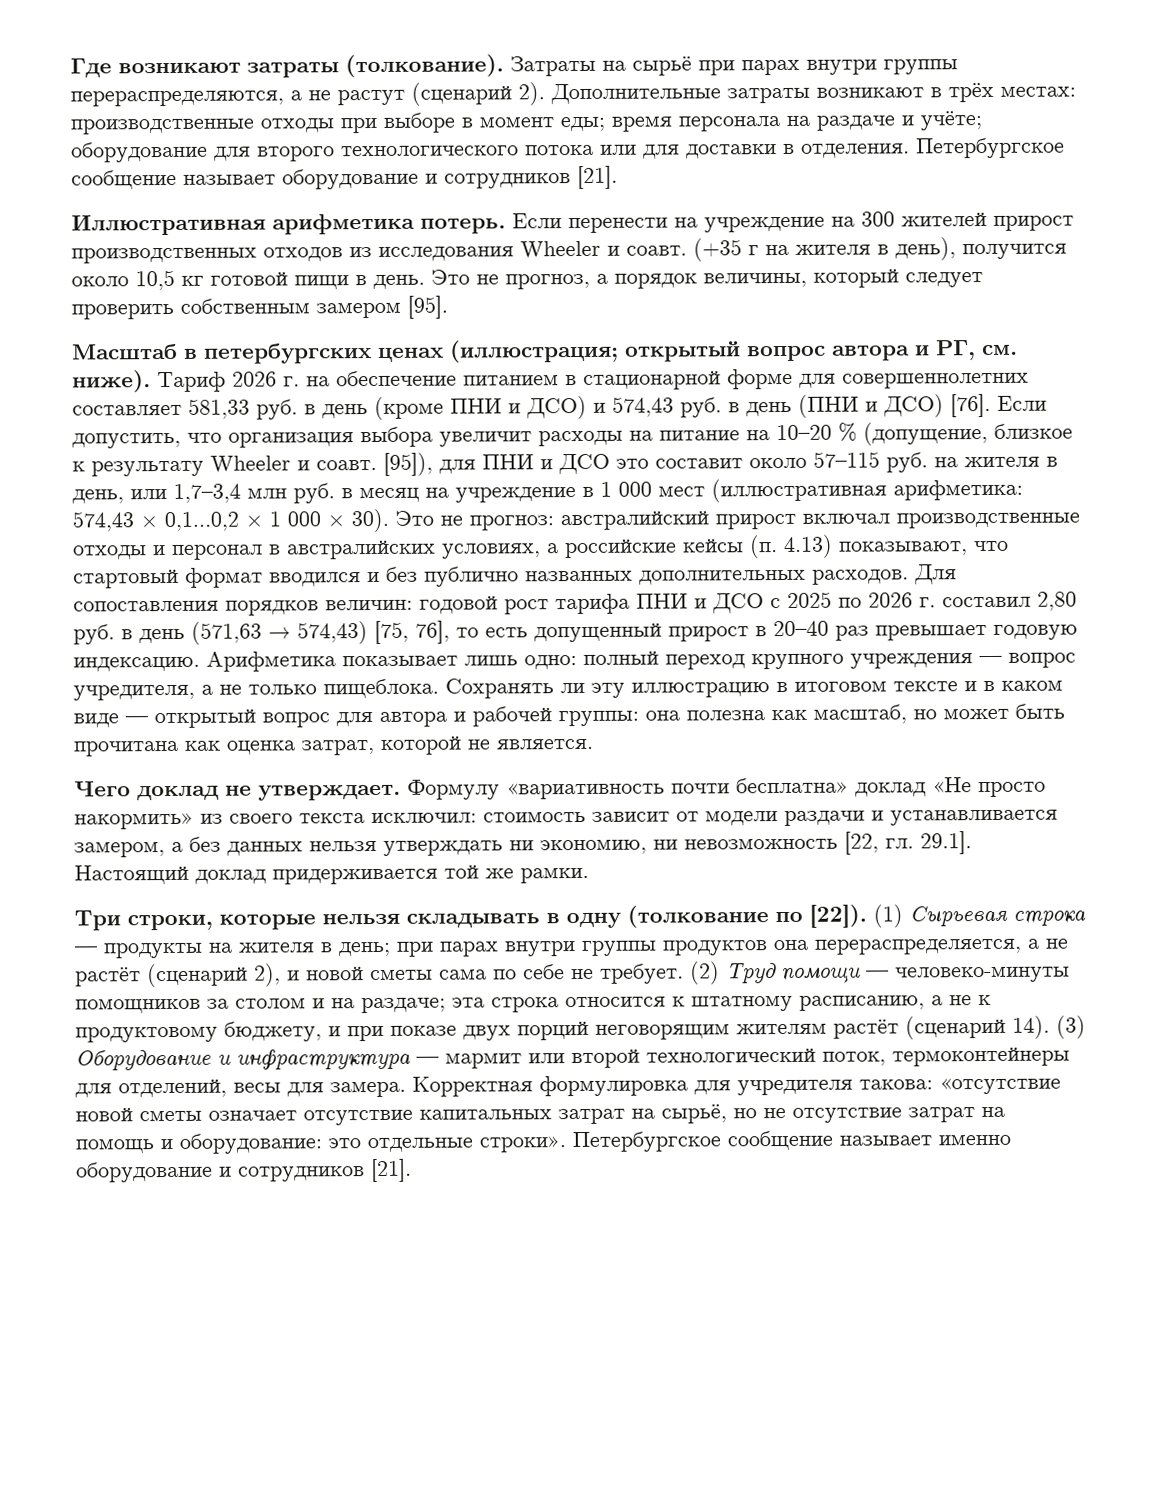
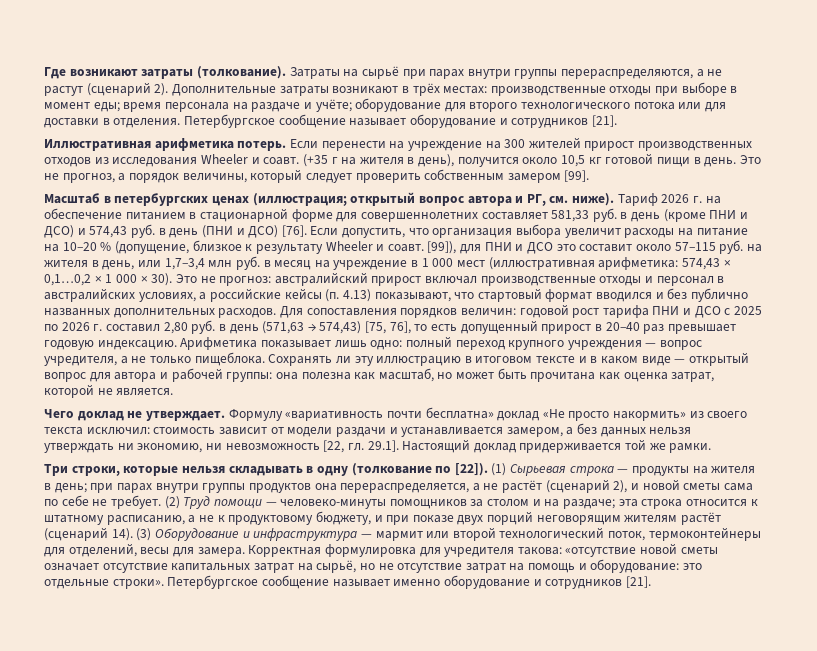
[407,295,448,319] [95]. -> [564,170,590,182] [99].
[383,452,433,476] [95]), -> [427,241,457,254] [99]),

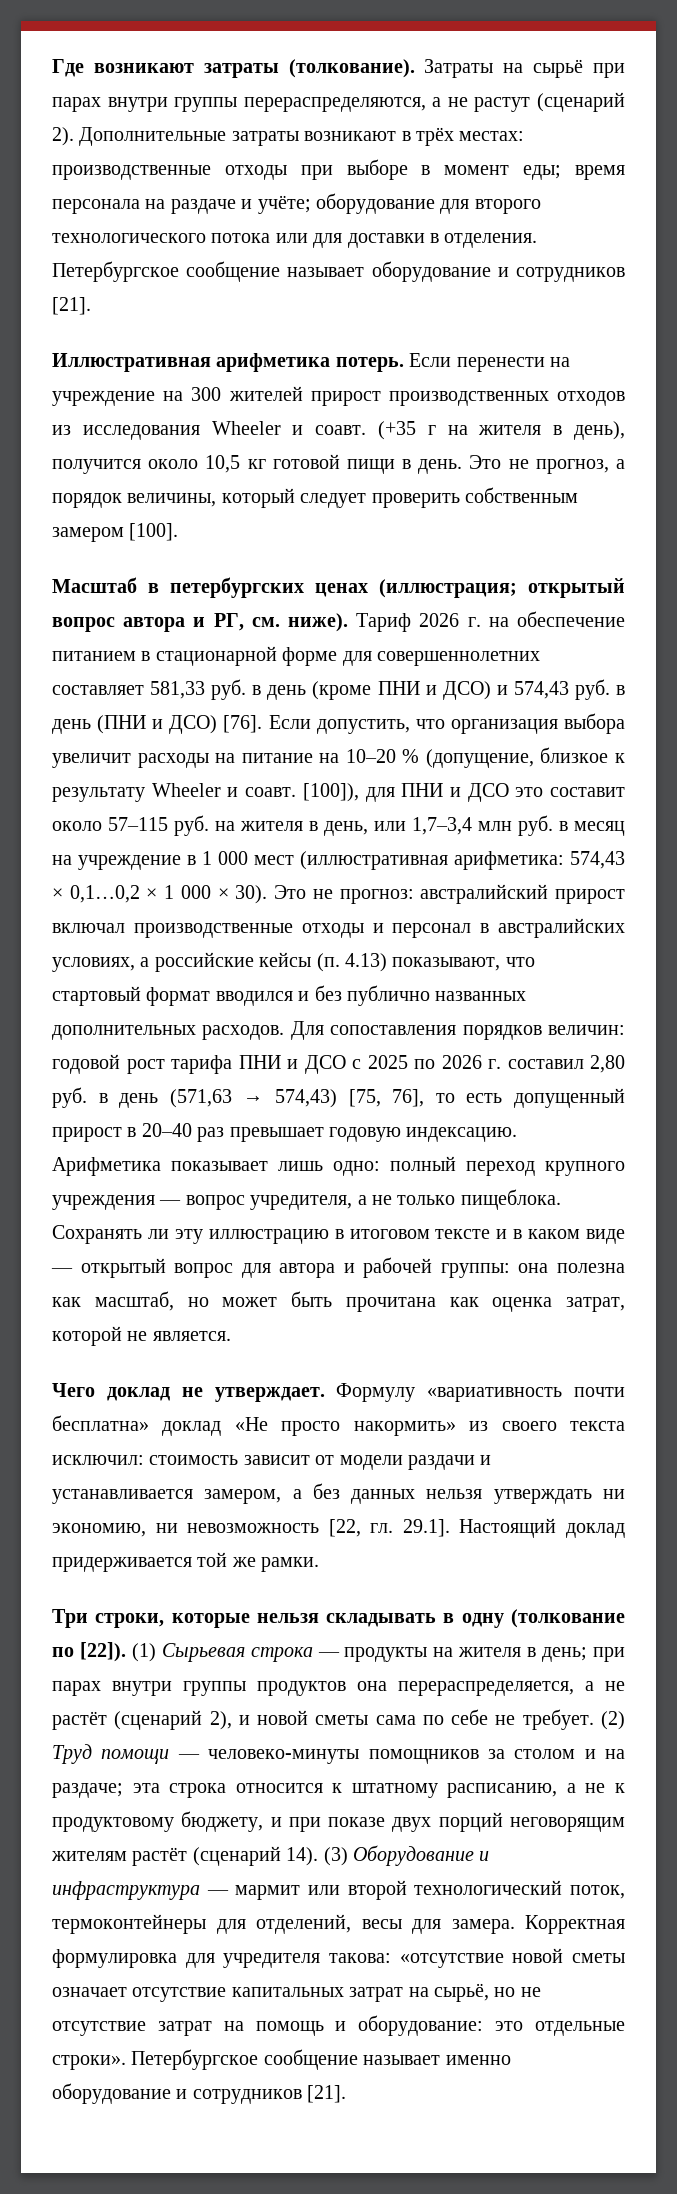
[564,170,590,182] [99]. -> [129,523,179,541] [100].
[427,241,457,254] [99]), -> [302,783,359,802] [100]),

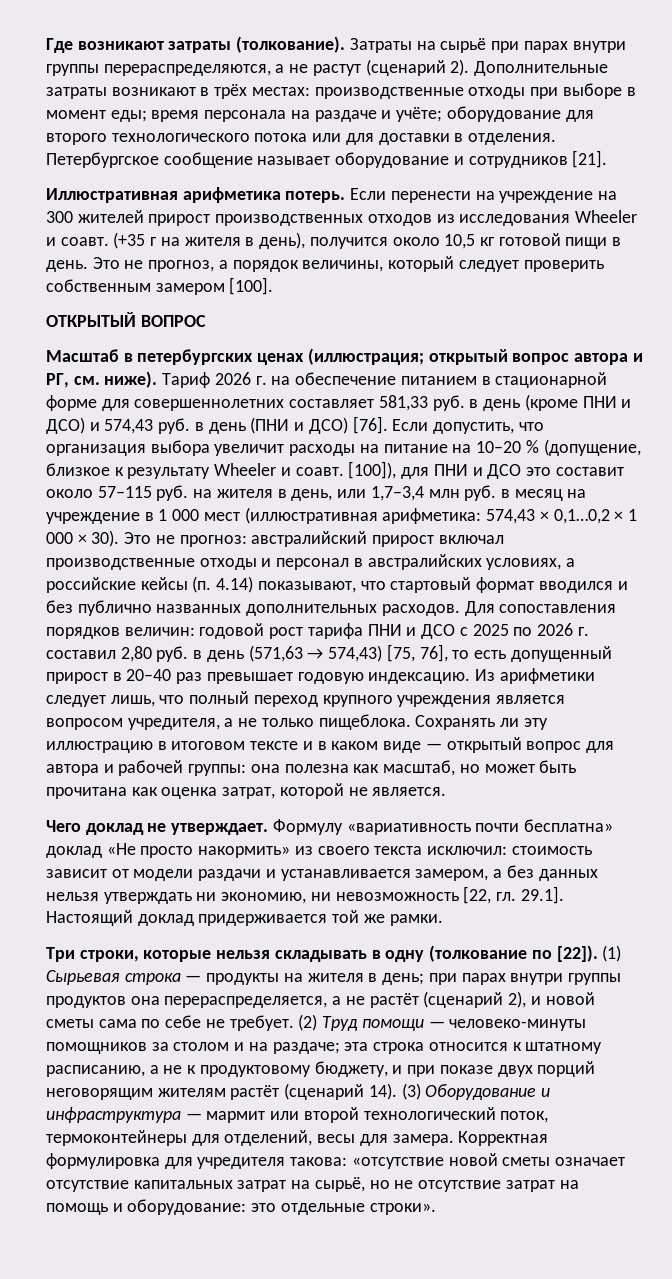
(179, 532) none -> [46,312,206,327] // ОТКРЫТЫЙ ВОПРОС
[345,953,387,972] 4.13) -> [216,576,254,593] 4.14)
[52,1157,380,1176] Арифметика показывает лишь одно: -> [475,668,595,684] [46,695,185,707] Из арифметики следует лишь, что
[159,1195,245,1210] — вопрос -> [496,695,566,704] [46,718,123,730] является вопросом
[131,2049,511,2070] [52,2083,347,2104] Петербургское сообщение называет именно оборудование и сотрудников [21]. -> (436, 1209) none

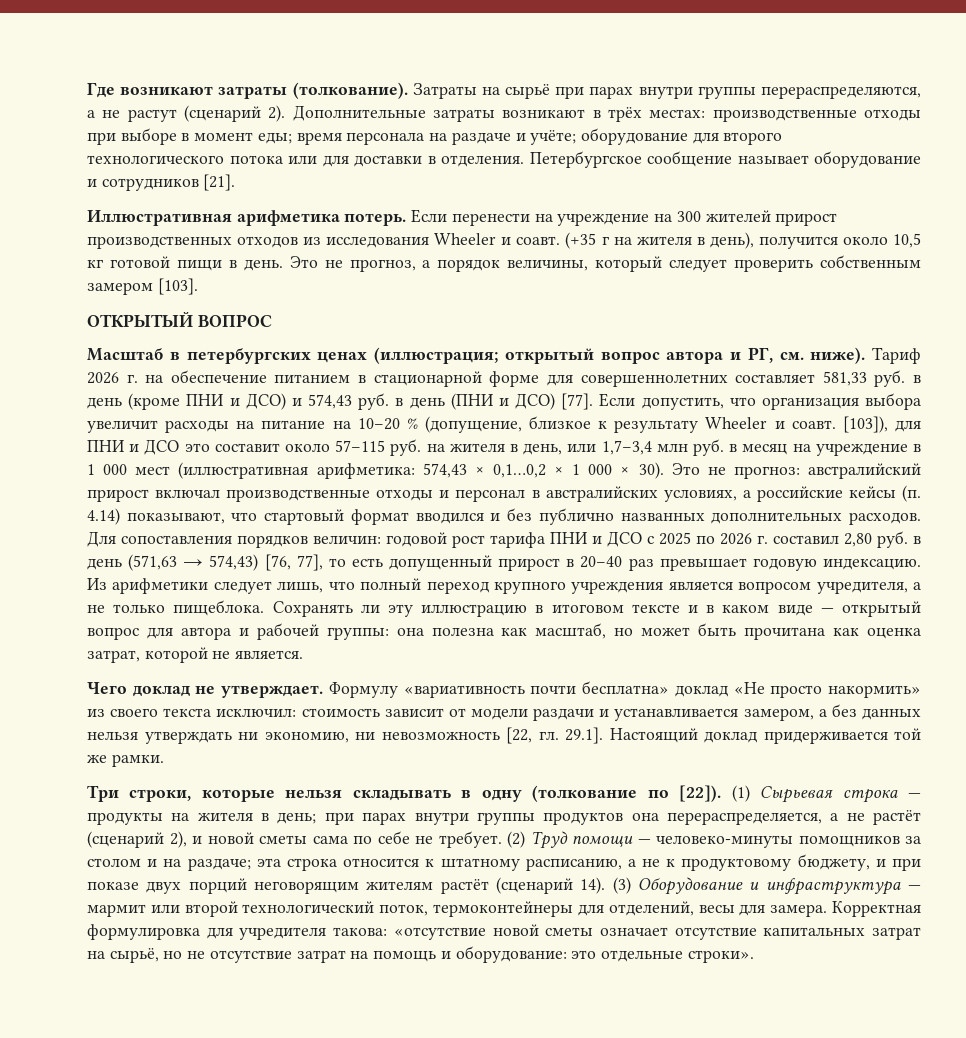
[229,277,274,295] [100]. -> [157,278,198,295] [103].
[352,416,388,434] [76]. -> [561,393,594,410] [77].
[348,461,397,479] [100]), -> [842,416,888,433] [103]),
[386,644,448,662] [75, 76], -> [264,554,323,571] [76, 77],

